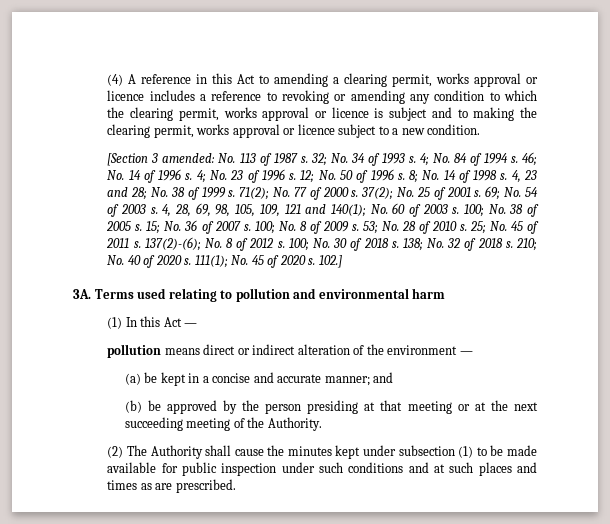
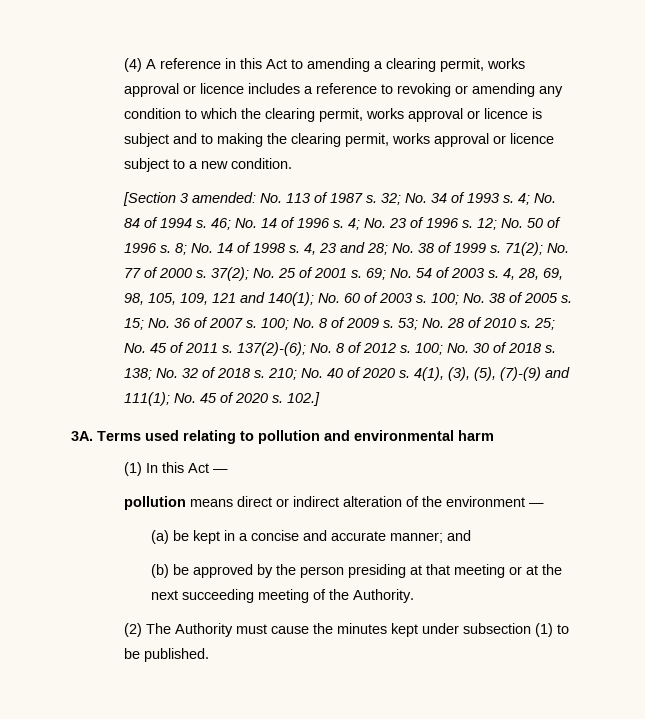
(192, 261) none -> [414,367,571,381] 4(1), (3), (5), (7)-(9) and
[205,445,232,456] shall -> [236,624,268,634] must
[507,445,537,456] [107,462,538,476] [107,479,236,493] made available for public inspection under such conditions and at such places and times as are prescribed. -> [144,648,210,662] published.

